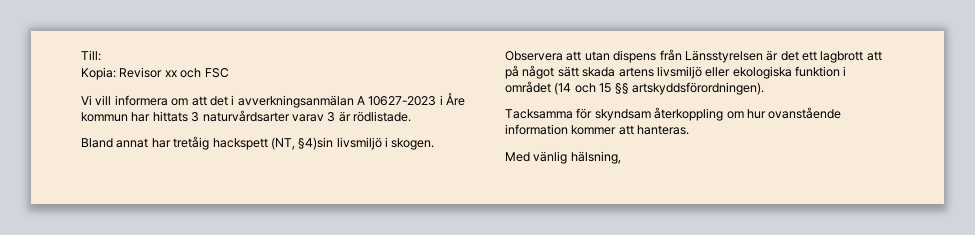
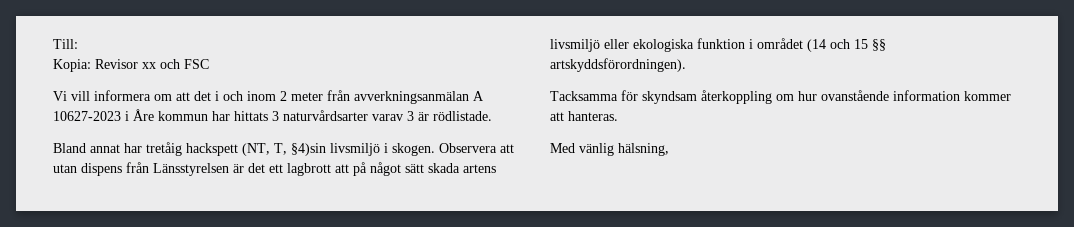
(235, 100) none -> [223,90,350,101] och inom 2 meter från
(295, 143) none -> [274,143,287,155] T,

